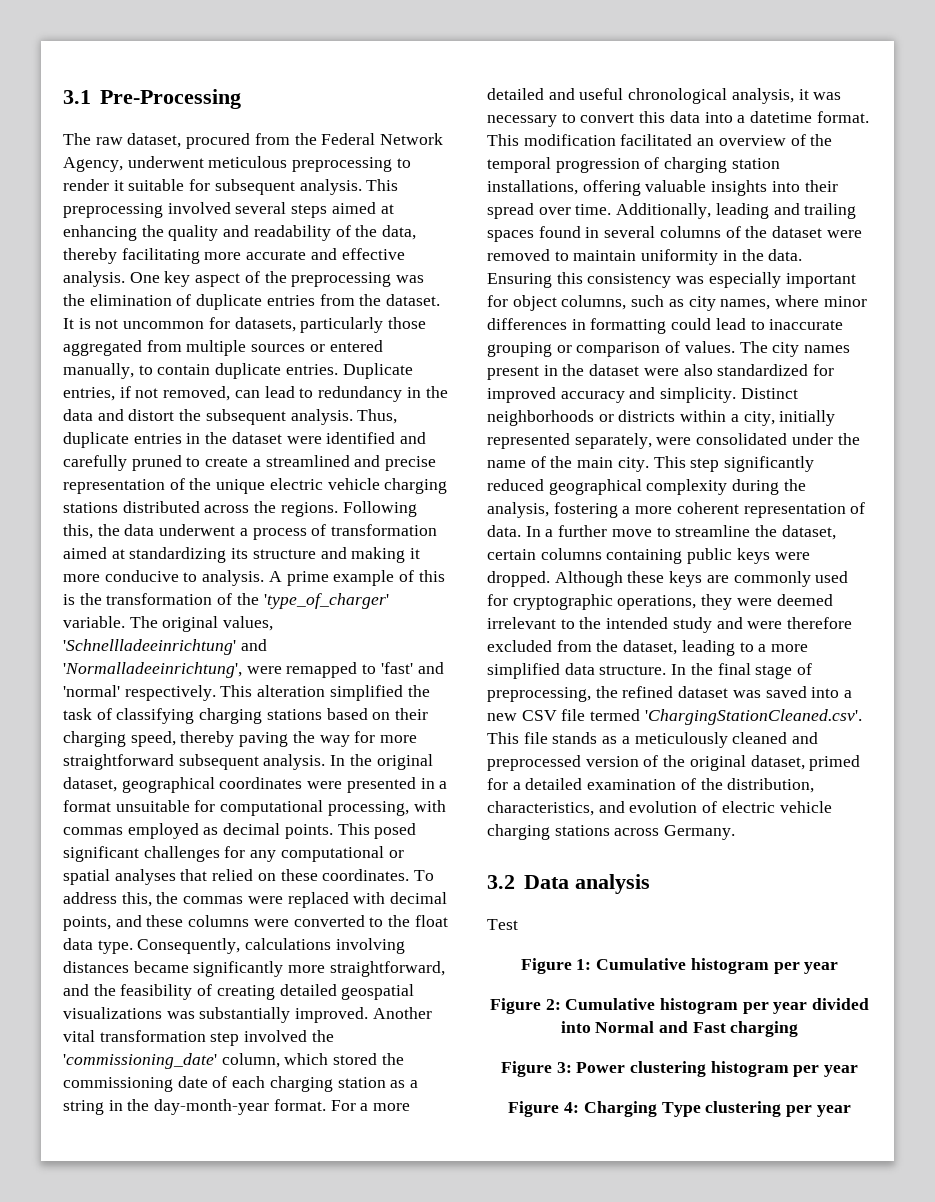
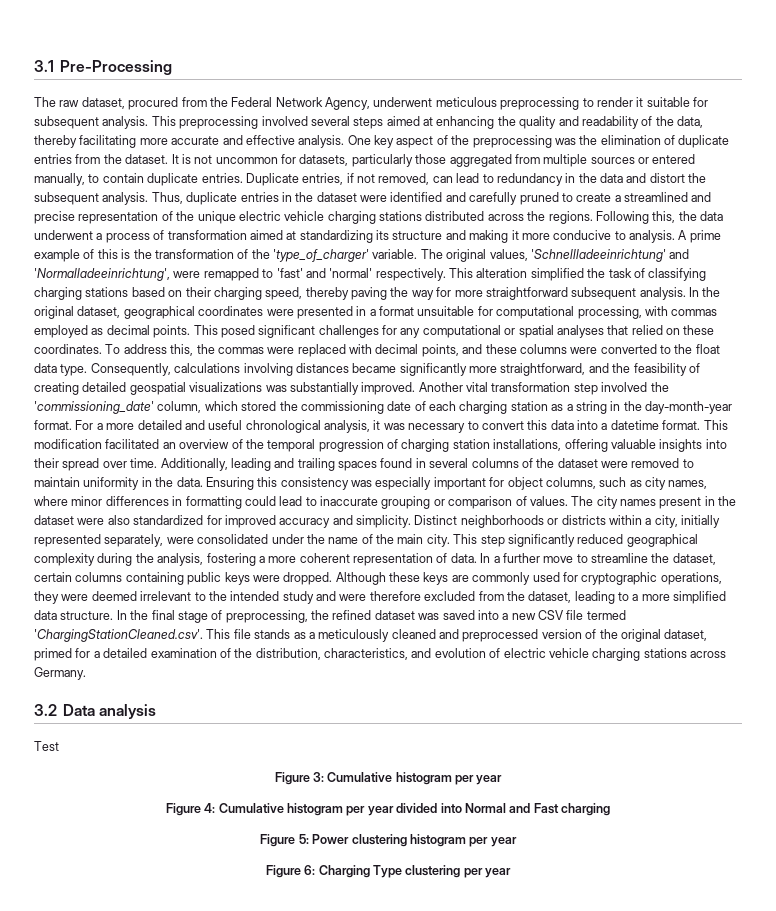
[576,959,592,970] 1: -> [312,772,324,782] 3:
[545,999,561,1010] 2: -> [204,803,216,813] 4:
[556,1062,572,1073] 3: -> [298,834,309,844] 5:
[564,1102,580,1113] 4: -> [304,865,316,875] 6:

